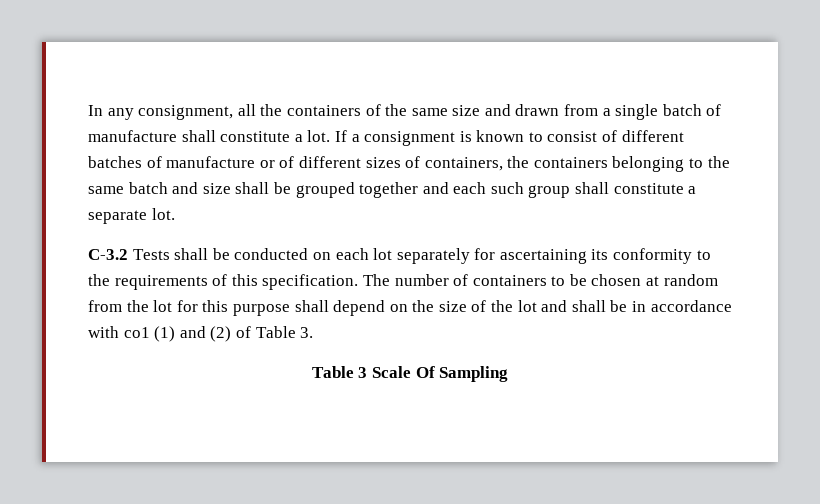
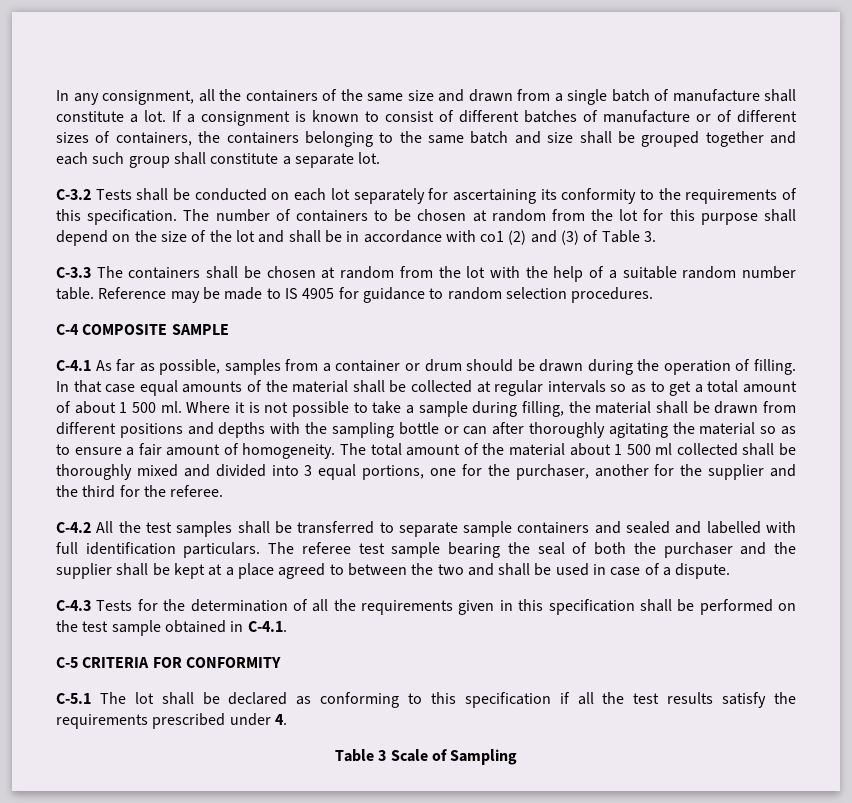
[154,326,232,342] (1) and (2) -> [508,230,580,245] (2) and (3)
(314, 332) none -> [56,266,796,282] [56,287,654,303] [56,324,229,335] [56,359,796,375] [56,380,798,396] [56,401,796,417] [56,422,796,438] [56,443,796,459] [56,464,796,480] [56,485,224,498] [56,521,796,537] [56,542,797,558] [56,563,731,579] [56,599,796,615] [56,620,287,636] [56,657,281,668] [56,692,796,708] [56,713,287,729] // C-3.3 The containers shall be chosen at random from the lot with the help of a suitable random number table. Reference may be made to IS 4905 for guidance to random selection procedures. // C-4 COMPOSITE SAMPLE // C-4.1 As far as possible, samples from a container or drum should be drawn during the operation of filling. In that case equal amounts of the material shall be collected at regular intervals so as to get a total amount of about 1 500 ml. Where it is not possible to take a sample during filling, the material shall be drawn from different positions and depths with the sampling bottle or can after thoroughly agitating the material so as to ensure a fair amount of homogeneity. The total amount of the material about 1 500 ml collected shall be thoroughly mixed and divided into 3 equal portions, one for the purchaser, another for the supplier and the third for the referee. // C-4.2 All the test samples shall be transferred to separate sample containers and sealed and labelled with full identification particulars. The referee test sample bearing the seal of both the purchaser and the supplier shall be kept at a place agreed to between the two and shall be used in case of a dispute. // C-4.3 Tests for the determination of all the requirements given in this specification shall be performed on the test sample obtained in C-4.1. // C-5 CRITERIA FOR CONFORMITY // C-5.1 The lot shall be declared as conforming to this specification if all the test results satisfy the requirements prescribed under 4.
[415,366,435,378] Of -> [431,749,447,761] of

